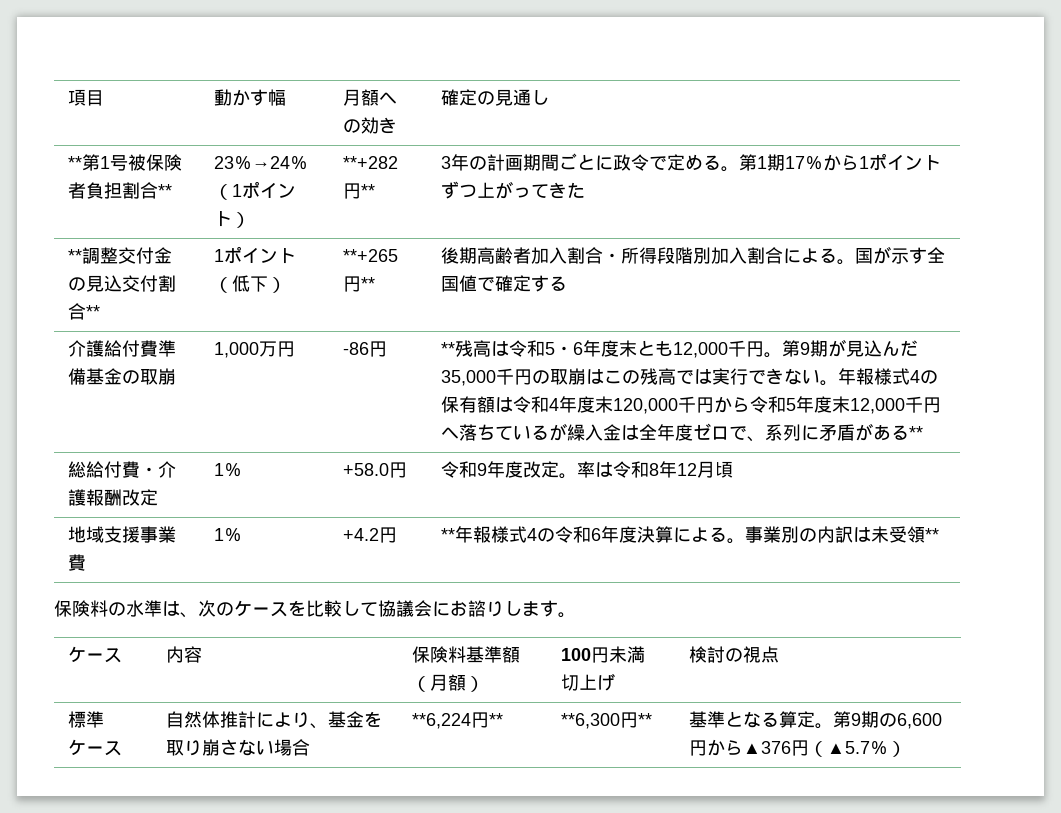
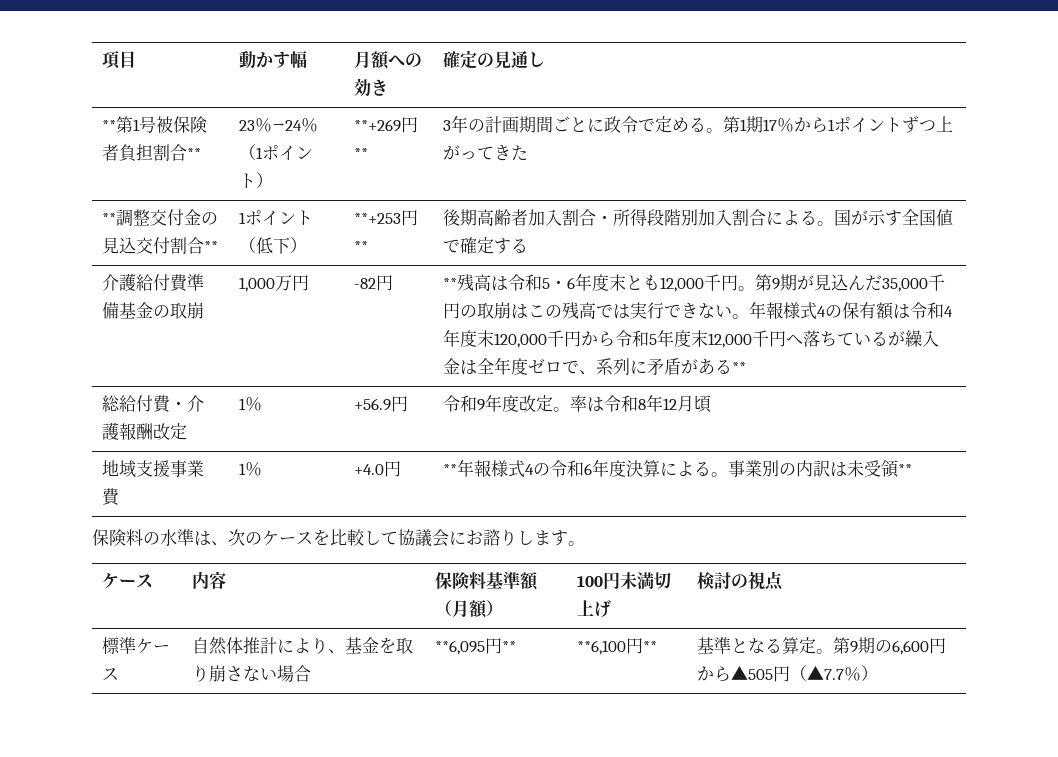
[342,156,398,169] **+282 -> [354,119,402,132] **+269
[342,249,398,262] **+265 -> [354,213,402,224] **+253
[342,342,369,355] -86 -> [354,278,377,289] -82
[342,463,389,476] +58.0 -> [354,398,392,411] +56.9
[342,528,379,541] +4.2 -> [354,464,385,475] +4.0
[411,712,503,729] [560,713,620,729] **6,224円** | **6,300 -> [435,638,517,655] [577,640,627,655] **6,095円** | **6,100
[742,740,870,757] ▲376円（▲5.7 -> [731,665,845,682] ▲505円（▲7.7

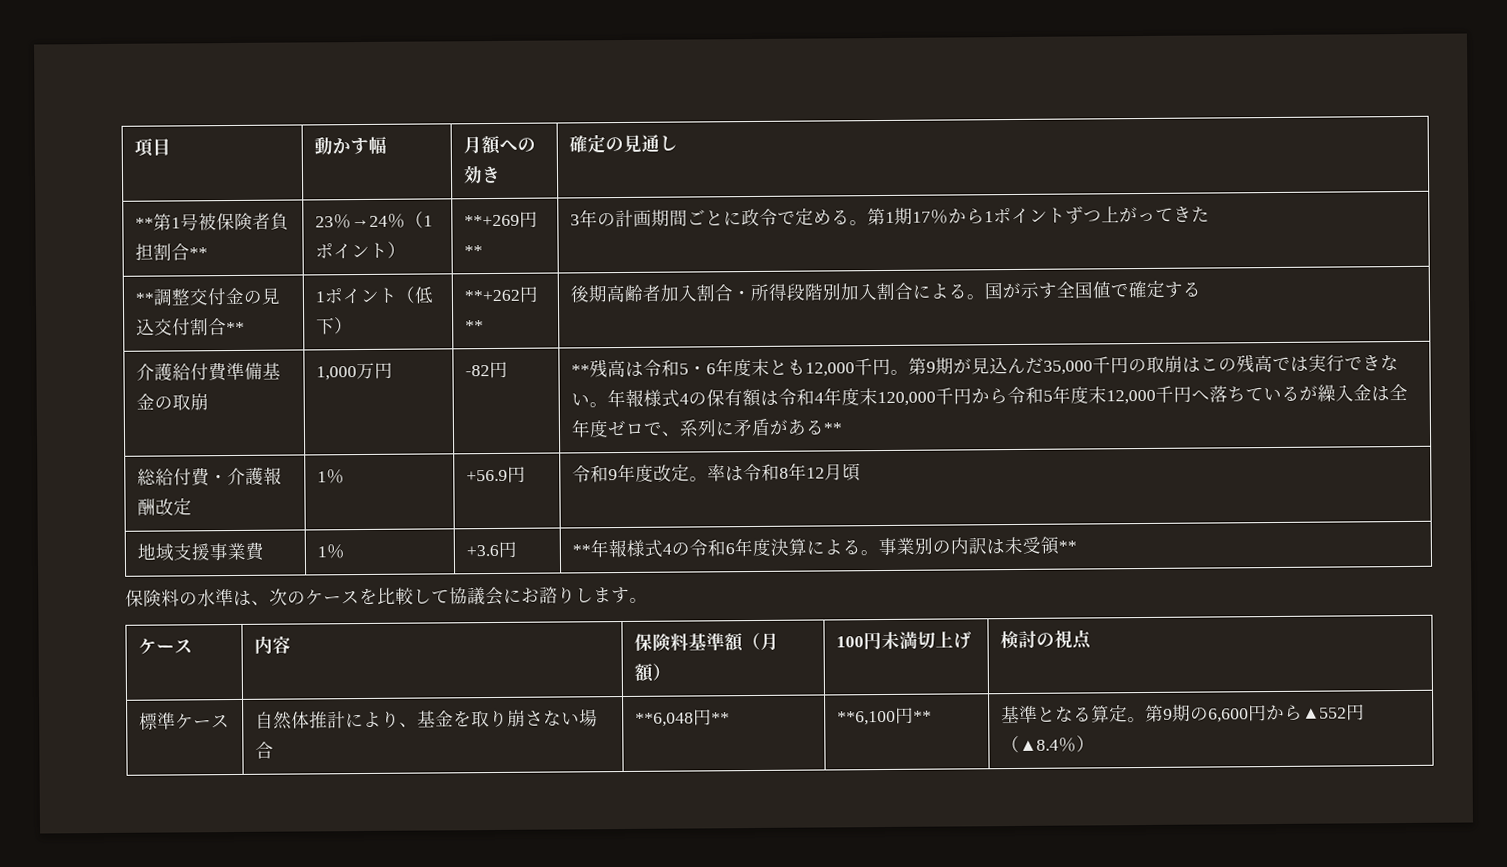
[354,213,402,224] **+253 -> [463,289,520,302] **+262
[354,464,385,475] +4.0 -> [465,544,499,557] +3.6
[435,640,486,655] **6,095 -> [634,712,694,727] **6,048
[731,665,845,682] ▲505円（▲7.7 -> [1301,704,1365,721] [1000,735,1059,754] ▲552円（▲8.4

